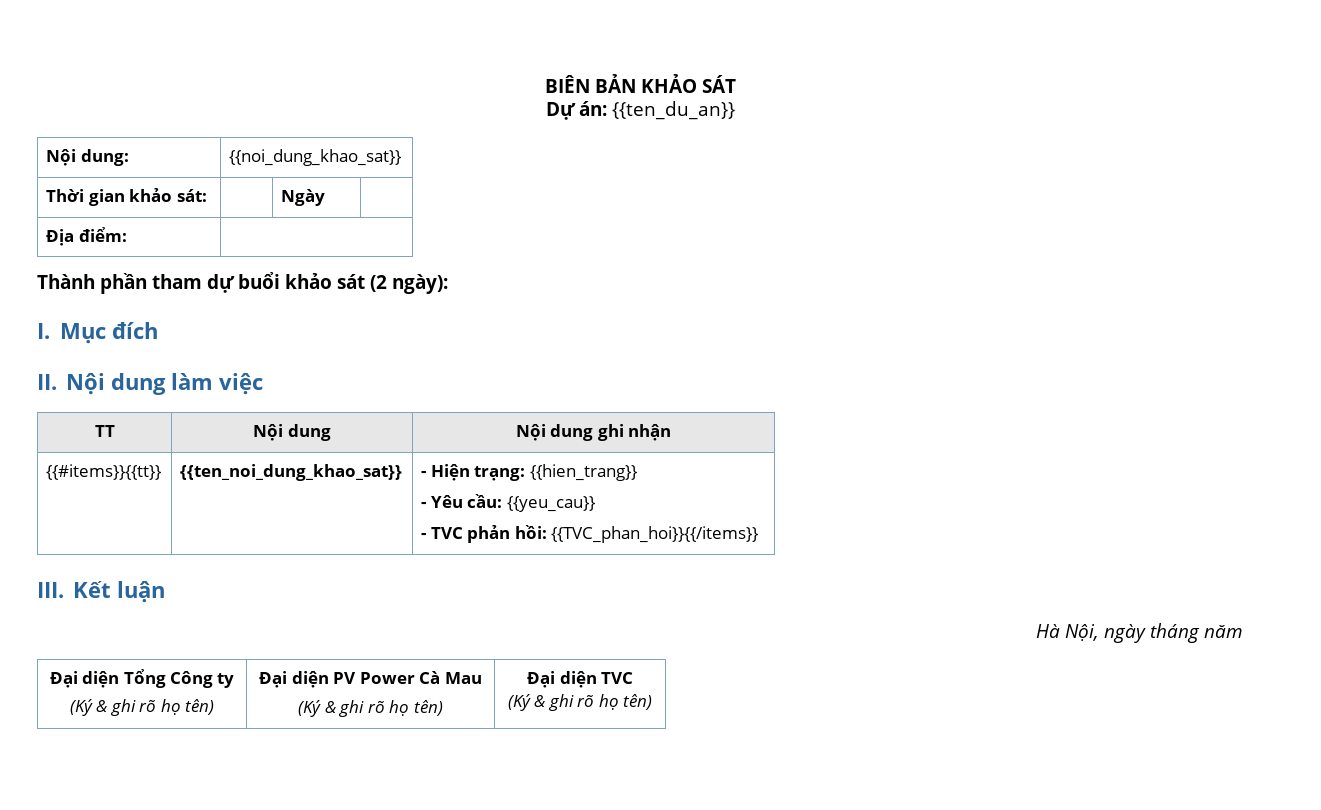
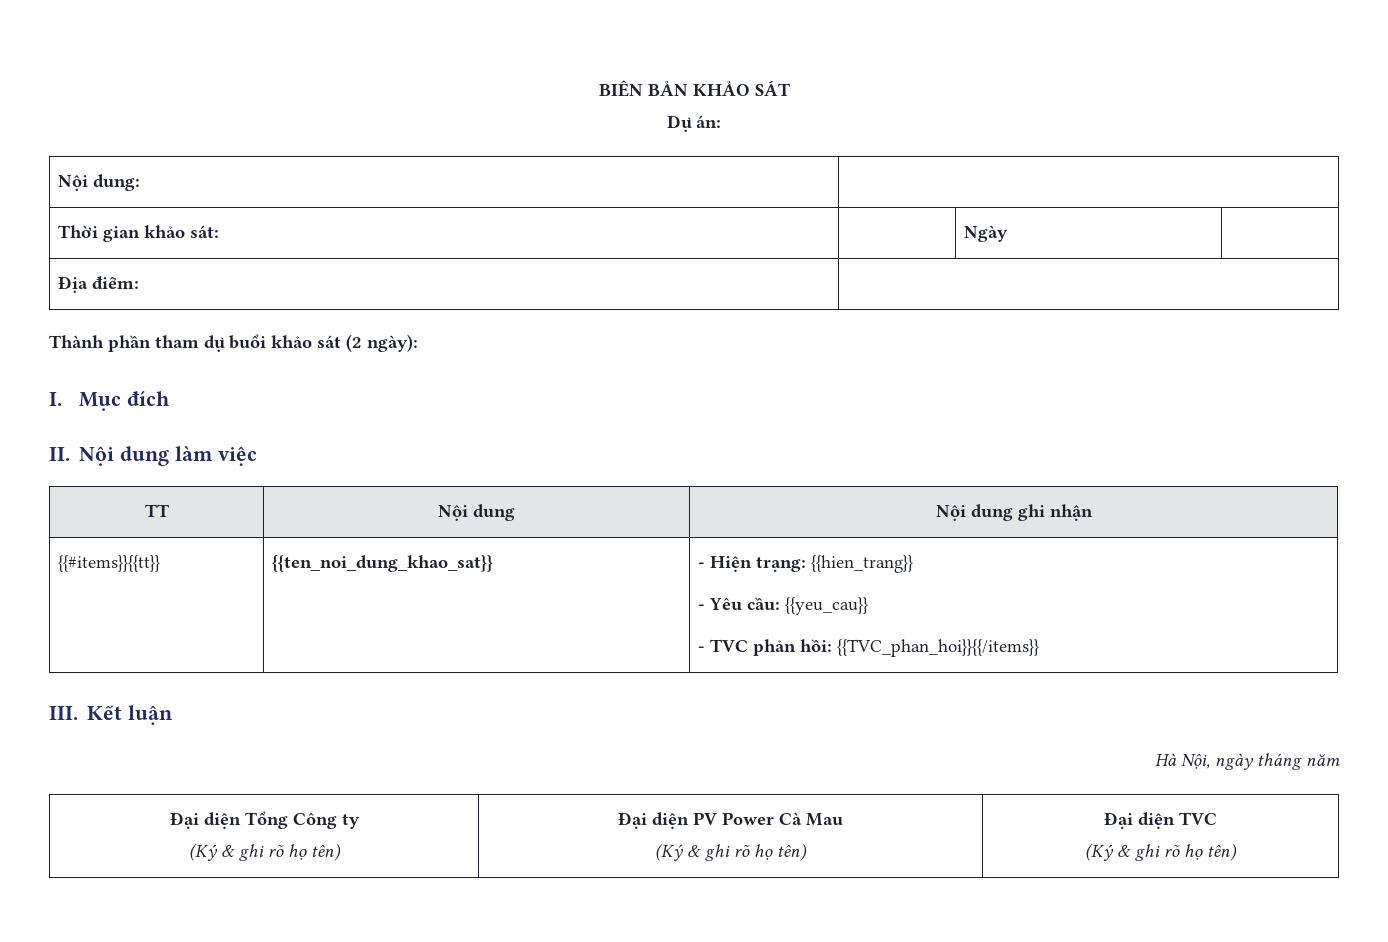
[611,101,735,120] {{ten_du_an}} -> (721, 121) none
[229,149,402,166] {{noi_dung_khao_sat}} -> (141, 182) none

